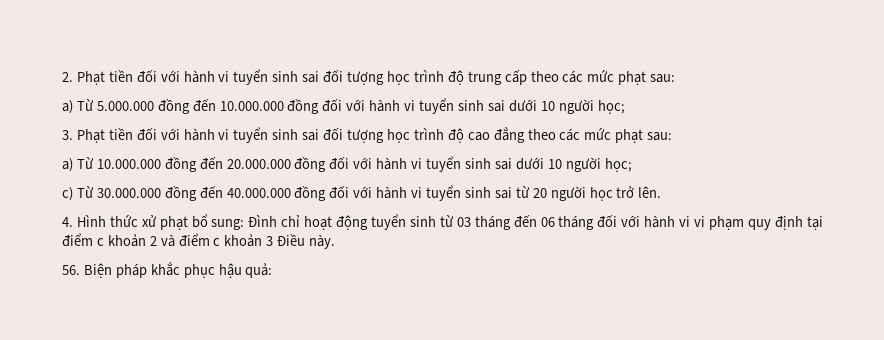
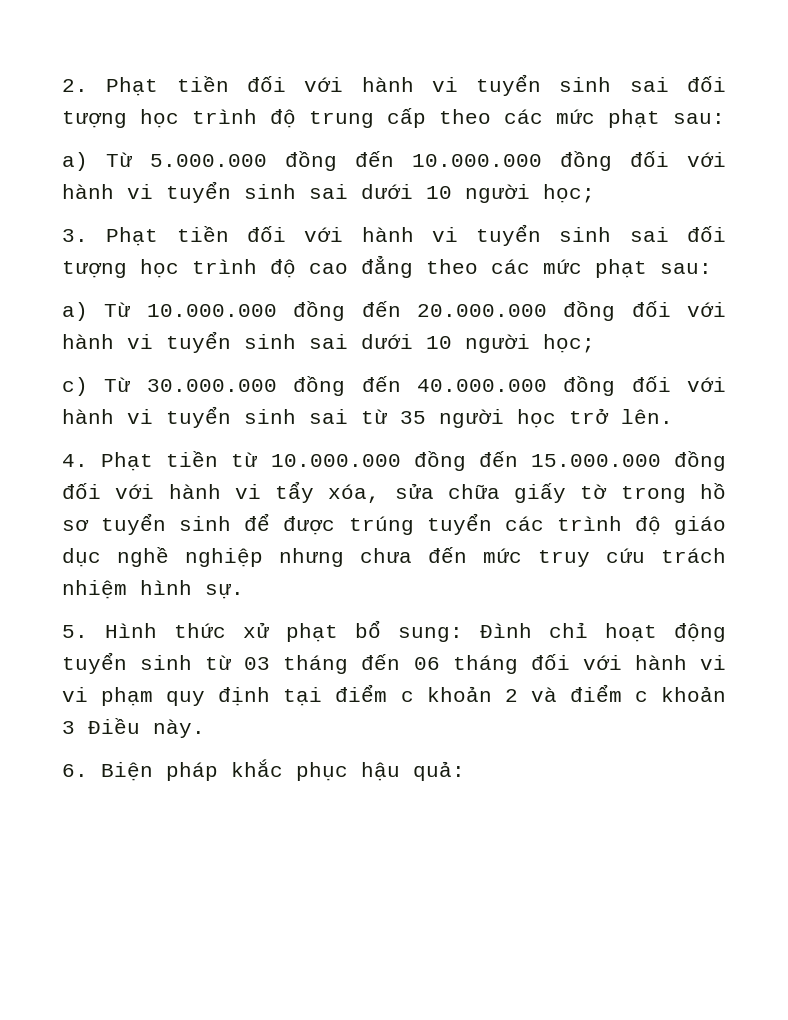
[532,188,547,198] 20 -> [400,411,426,424] 35
(73, 222) none -> [101,451,726,471] [62,481,726,503] [62,513,727,535] [62,547,726,567] [62,580,244,599] [62,625,88,638] Phạt tiền từ 10.000.000 đồng đến 15.000.000 đồng đối với hành vi tẩy xóa, sửa chữa giấy tờ trong hồ sơ tuyển sinh để được trúng tuyển các trình độ giáo dục nghề nghiệp nhưng chưa đến mức truy cứu trách nhiệm hình sự. // 5.
[62,265,80,275] 56. -> [62,764,88,777] 6.

